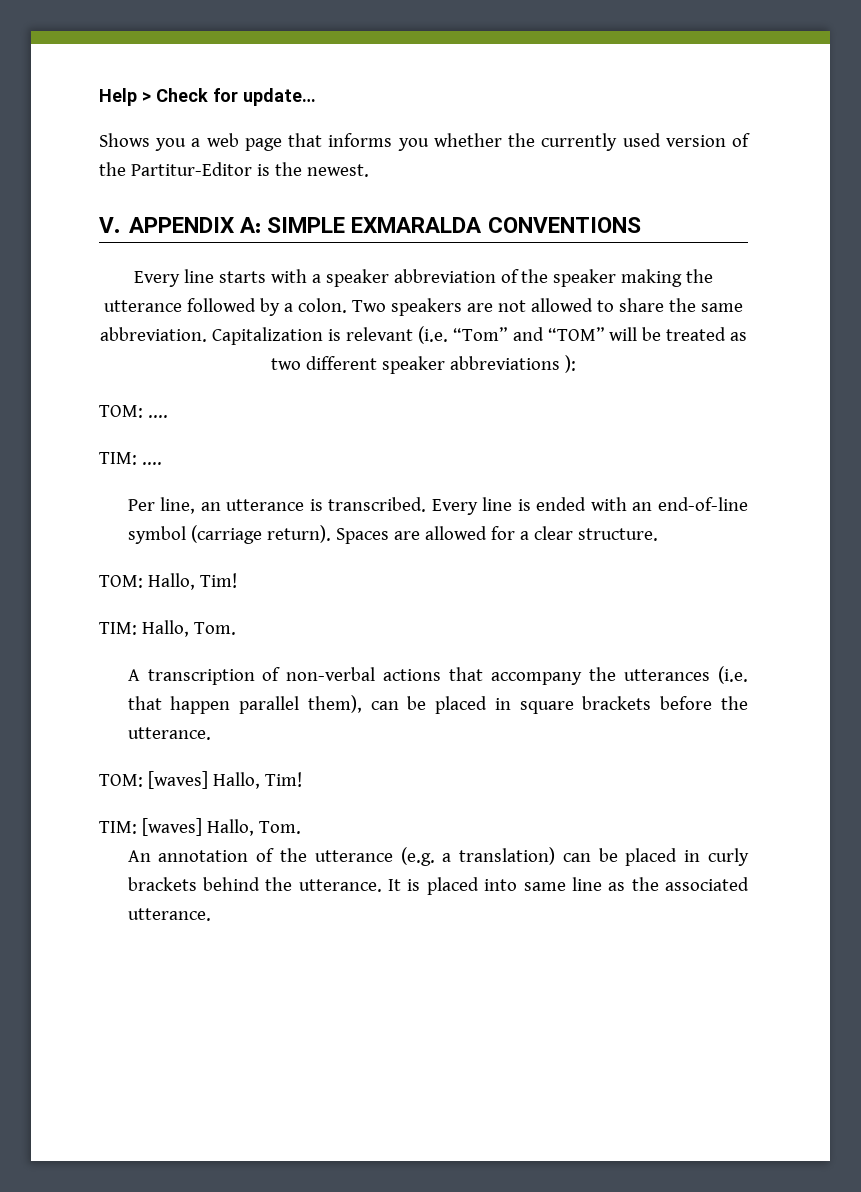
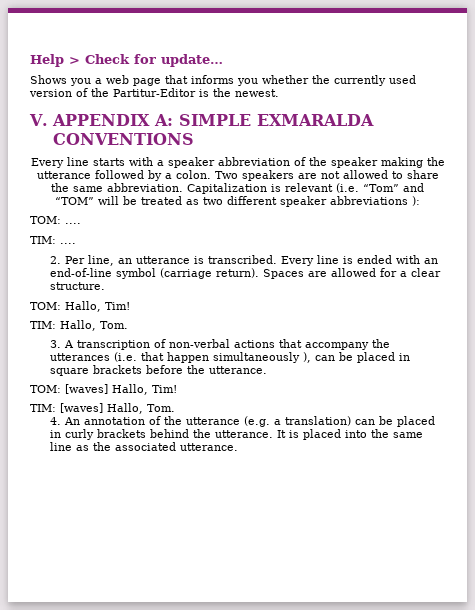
(162, 463) none -> [50,256,62,264] 2.
(236, 628) none -> [50,340,62,348] 3.
[239,695,362,714] parallel them), -> [213,352,312,363] simultaneously ),
(301, 827) none -> [50,417,62,425] 4.
(518, 885) none -> [371,429,390,438] the

